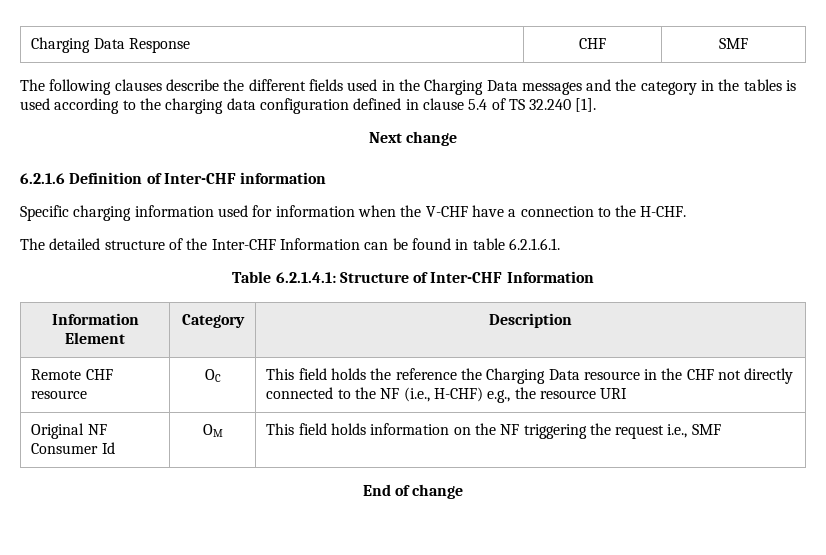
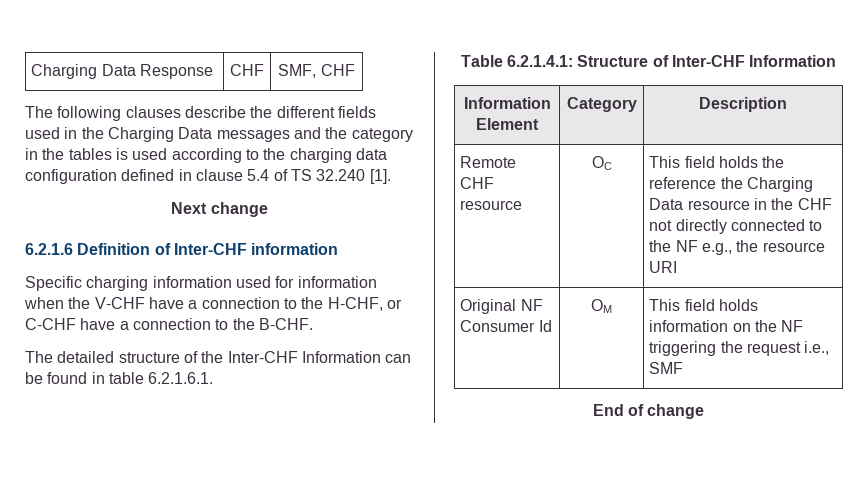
[719,38,748,49] SMF -> [278,64,355,78] SMF, CHF
[640,206,687,217] H-CHF. -> [327,297,402,311] [25,318,313,330] H-CHF, or C-CHF have a connection to the B-CHF.
[403,387,483,402] (i.e., H-CHF) -> (698, 246) none

